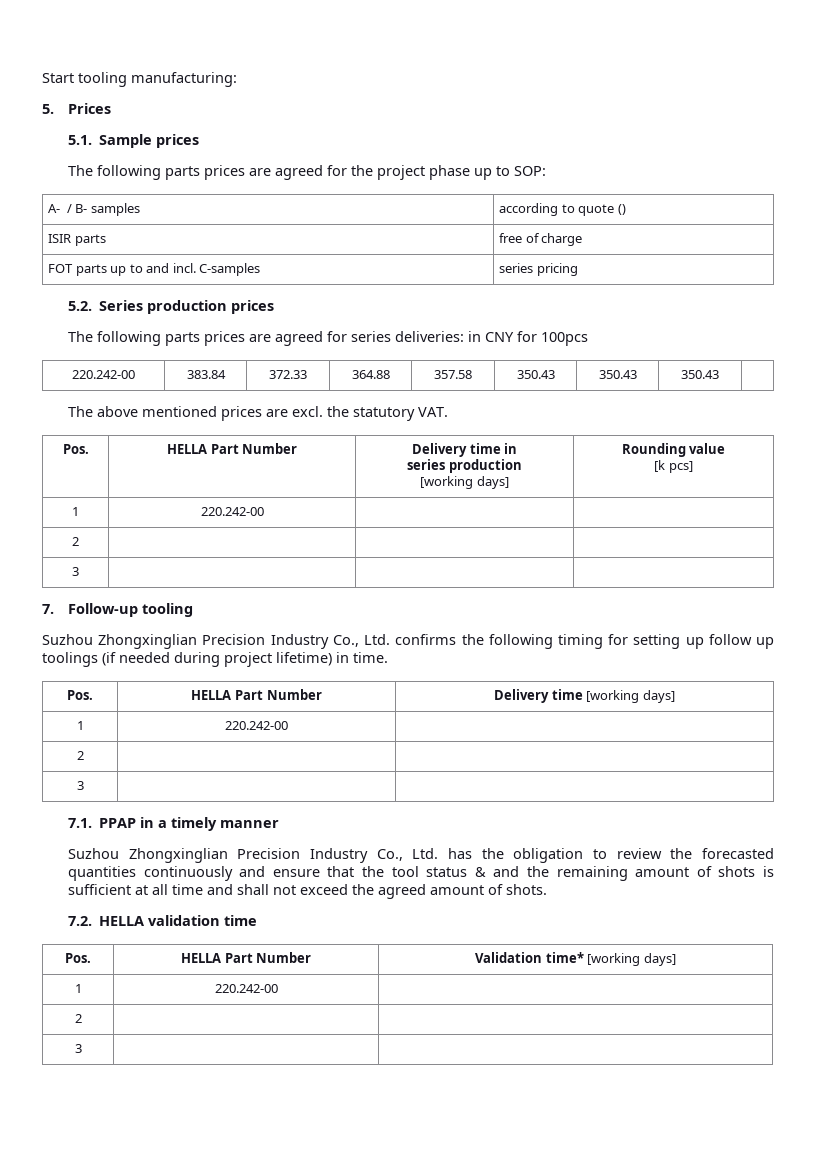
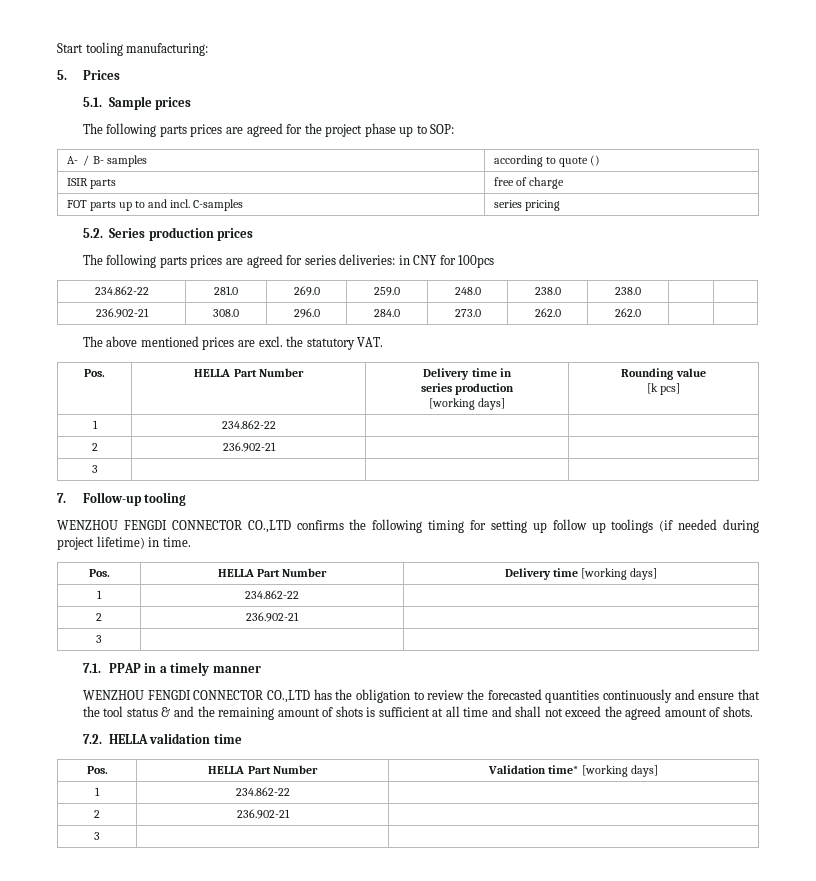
[72,370,135,379] [186,370,226,379] [269,370,307,379] [351,370,390,379] [434,370,472,379] [516,370,555,379] [598,370,637,379] [681,370,719,379] 220.242-00 | 383.84 | 372.33 | 364.88 | 357.58 | 350.43 | 350.43 | 350.43 -> [94,286,149,295] [214,286,238,295] [293,286,320,296] [374,287,400,296] [454,287,481,295] [534,287,561,295] [615,287,641,295] [95,308,149,318] [213,309,239,317] [293,308,320,318] [374,309,400,317] [454,309,481,317] [534,308,561,317] [615,308,641,317] 234.862-22 | 281.0 | 269.0 | 259.0 | 248.0 | 238.0 | 238.0 | | // 236.902-21 | 308.0 | 296.0 | 284.0 | 273.0 | 262.0 | 262.0 |
[200,507,264,516] [72,537,79,546] 220.242-00 | | // 2 | -> [221,420,276,429] [91,443,98,451] [222,442,276,452] 234.862-22 | | // 2 | 236.902-21
[42,634,391,649] Suzhou Zhongxinglian Precision Industry Co., Ltd. -> [57,520,291,533] WENZHOU FENGDI CONNECTOR CO.,LTD
[225,721,288,730] [76,751,84,760] 220.242-00 | // 2 | -> [245,590,299,599] [96,613,102,621] [246,612,299,622] 234.862-22 | // 2 | 236.902-21
[67,848,439,863] Suzhou Zhongxinglian Precision Industry Co., Ltd. -> [82,690,310,703] WENZHOU FENGDI CONNECTOR CO.,LTD
[214,984,278,993] [74,1014,82,1023] 220.242-00 | // 2 | -> [235,787,290,796] [94,810,100,818] [236,809,290,819] 234.862-22 | // 2 | 236.902-21

